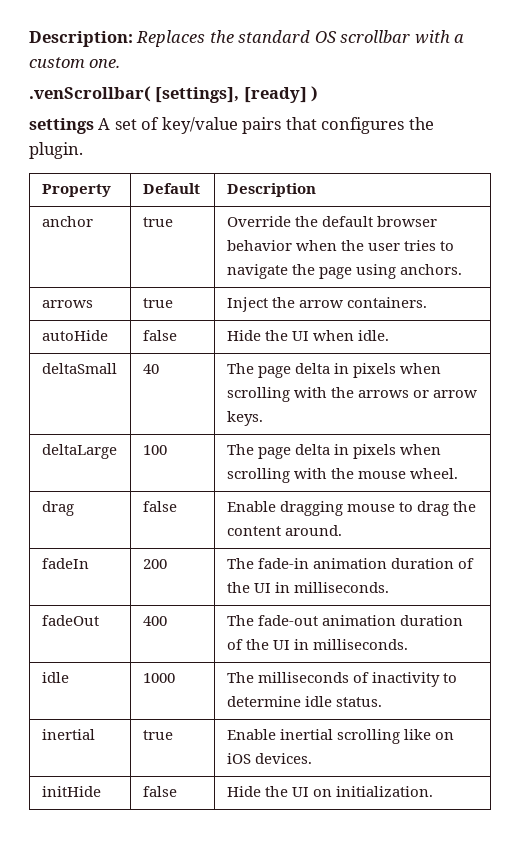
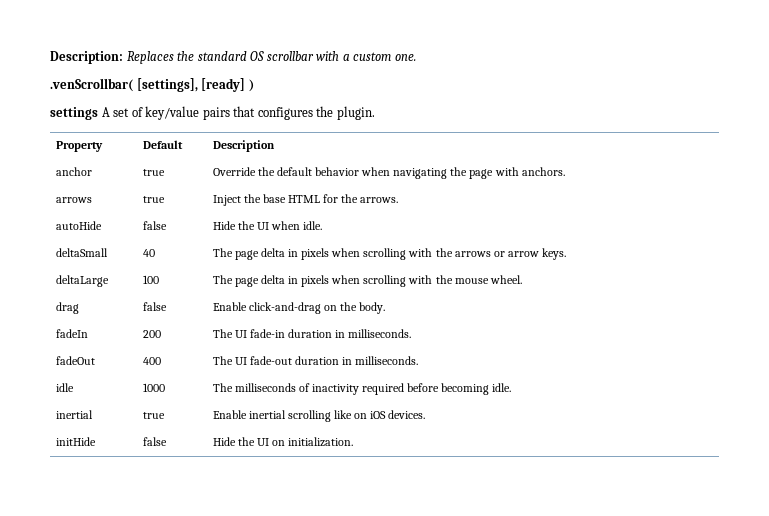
[377,216,438,227] browser -> (312, 171) none
[341,240,455,251] [226,264,288,279] the user tries to navigate -> [393,168,448,179] navigating
[356,264,397,279] using -> [494,167,519,176] with
[299,297,428,308] arrow containers. -> [262,194,399,203] base HTML for the arrows.
[280,501,477,516] [226,525,343,536] [41,558,89,569] [142,559,167,569] [226,558,475,569] [226,582,272,593] dragging mouse to drag the content around. // fadeIn | 200 | The fade-in animation duration of the UI -> [248,302,386,314] [55,329,88,338] [142,330,161,338] [212,329,333,338] click-and-drag on the body. // fadeIn | 200 | The UI fade-in duration
[258,615,464,626] [226,639,291,650] fade-out animation duration of the UI -> [234,356,340,365] UI fade-out duration
[443,673,458,683] [226,696,383,707] to determine idle status. -> [362,383,512,395] required before becoming idle.

